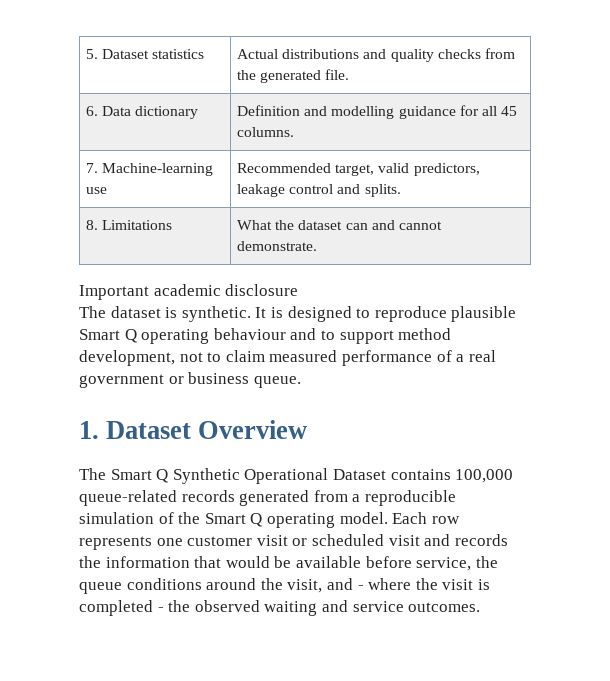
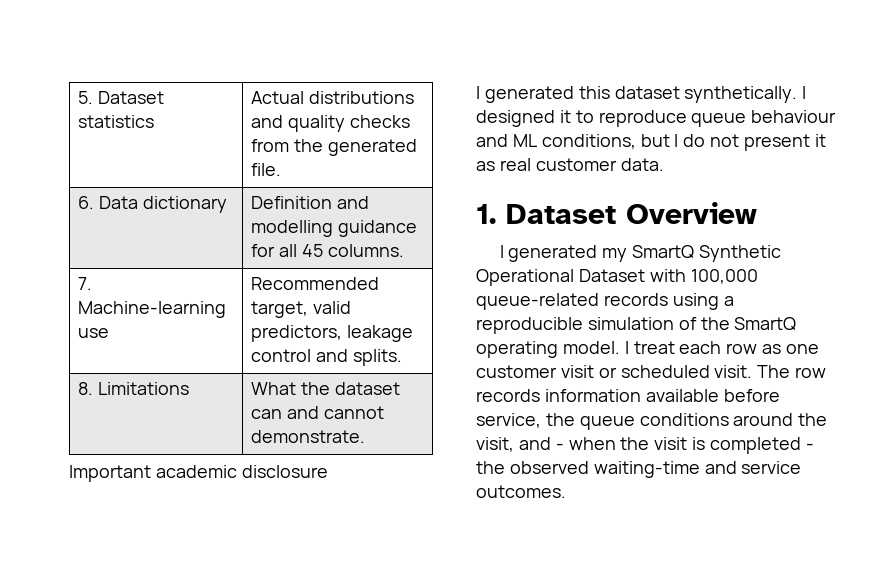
[79,306,517,322] [79,328,452,344] [79,350,496,366] [79,372,301,388] The dataset is synthetic. It is designed to reproduce plausible Smart Q operating behaviour and to support method development, not to claim measured performance of a real government or business queue. -> [476,86,807,103] [476,110,837,127] [476,134,826,151] [476,158,664,171] I generated this dataset synthetically. I designed it to reproduce queue behaviour and ML conditions, but I do not present it as real customer data.
[79,468,169,483] The Smart Q -> [499,245,695,262] I generated my SmartQ
[390,469,451,480] contains -> [649,269,686,282] with
[239,490,348,506] generated from -> [672,293,719,310] using
[204,512,460,528] [79,536,152,550] Smart Q operating model. Each row represents -> [734,317,797,331] [476,341,782,358] SmartQ operating model. I treat each row as
[388,534,508,546] [79,556,292,568] visit and records the information that would be -> [714,365,827,378] [476,389,641,402] visit. The row records information
[368,578,412,590] where -> [568,437,616,450] when
[264,601,318,616] waiting -> [593,461,700,478] waiting-time

